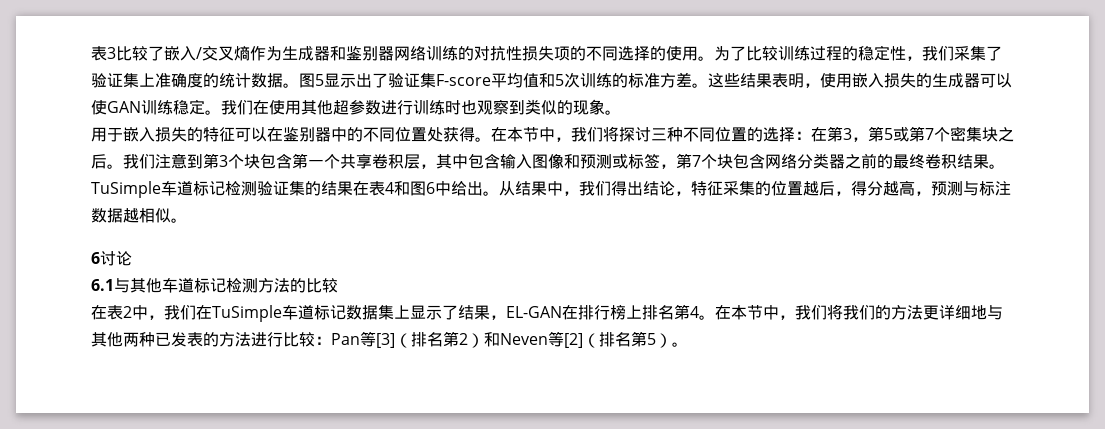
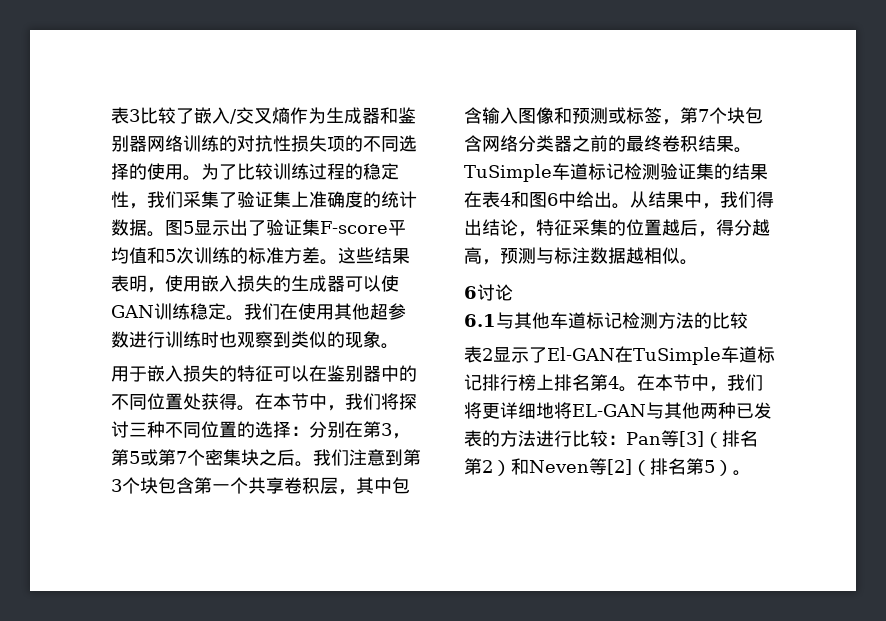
(811, 135) none -> [309,421,345,438] 分别
[91,305,578,322] 在表2中，我们在TuSimple车道标记数据集上显示了结果，EL-GAN在 -> [464,346,775,365] [464,374,482,391] 表2显示了El-GAN在TuSimple车道标记
[842,305,923,320] 我们的方法 -> (482, 410) none
(987, 312) none -> [554,402,646,419] 将EL-GAN

